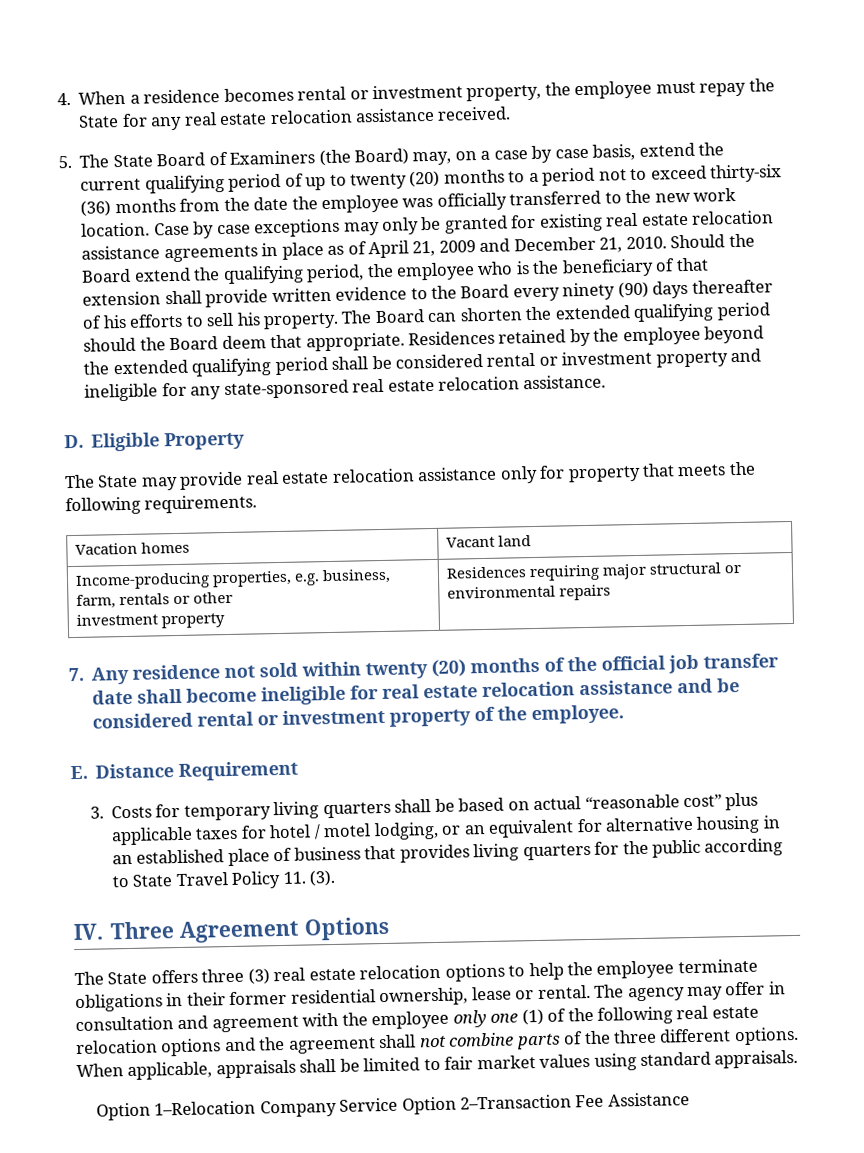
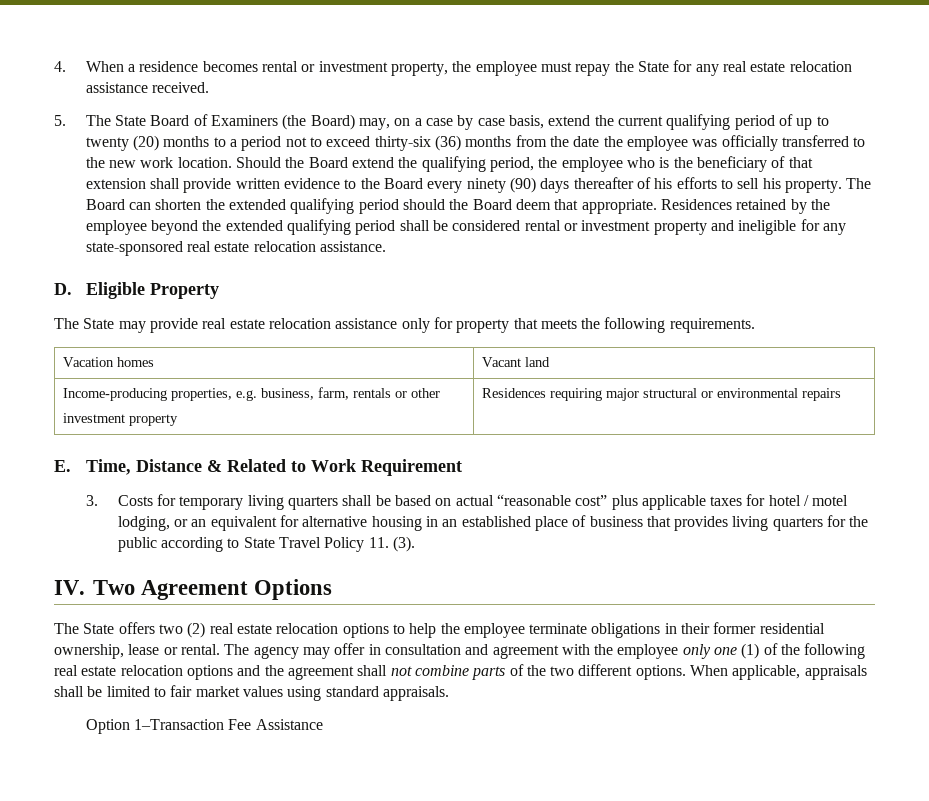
[153,210,775,239] [81,236,667,263] Case by case exceptions may only be granted for existing real estate relocation assistance agreements in place as of April 21, 2009 and December 21, 2010. -> (232, 162) none
[68,653,780,685] [92,677,741,706] [92,704,625,729] [70,763,175,780] 7. Any residence not sold within twenty (20) months of the official job transfer date shall become ineligible for real estate relocation assistance and be considered rental or investment property of the employee. // E. Distance -> [54,459,356,475] E. Time, Distance & Related to Work
[110,921,176,940] Three -> [93,580,135,595] Two
[201,968,270,985] three (3) -> [158,622,206,638] two (2)
[613,1029,658,1044] three -> [550,666,575,676] two
[154,1094,572,1118] 1–Relocation Company Service Option 2–Transaction -> [134,719,225,730] 1–Transaction

